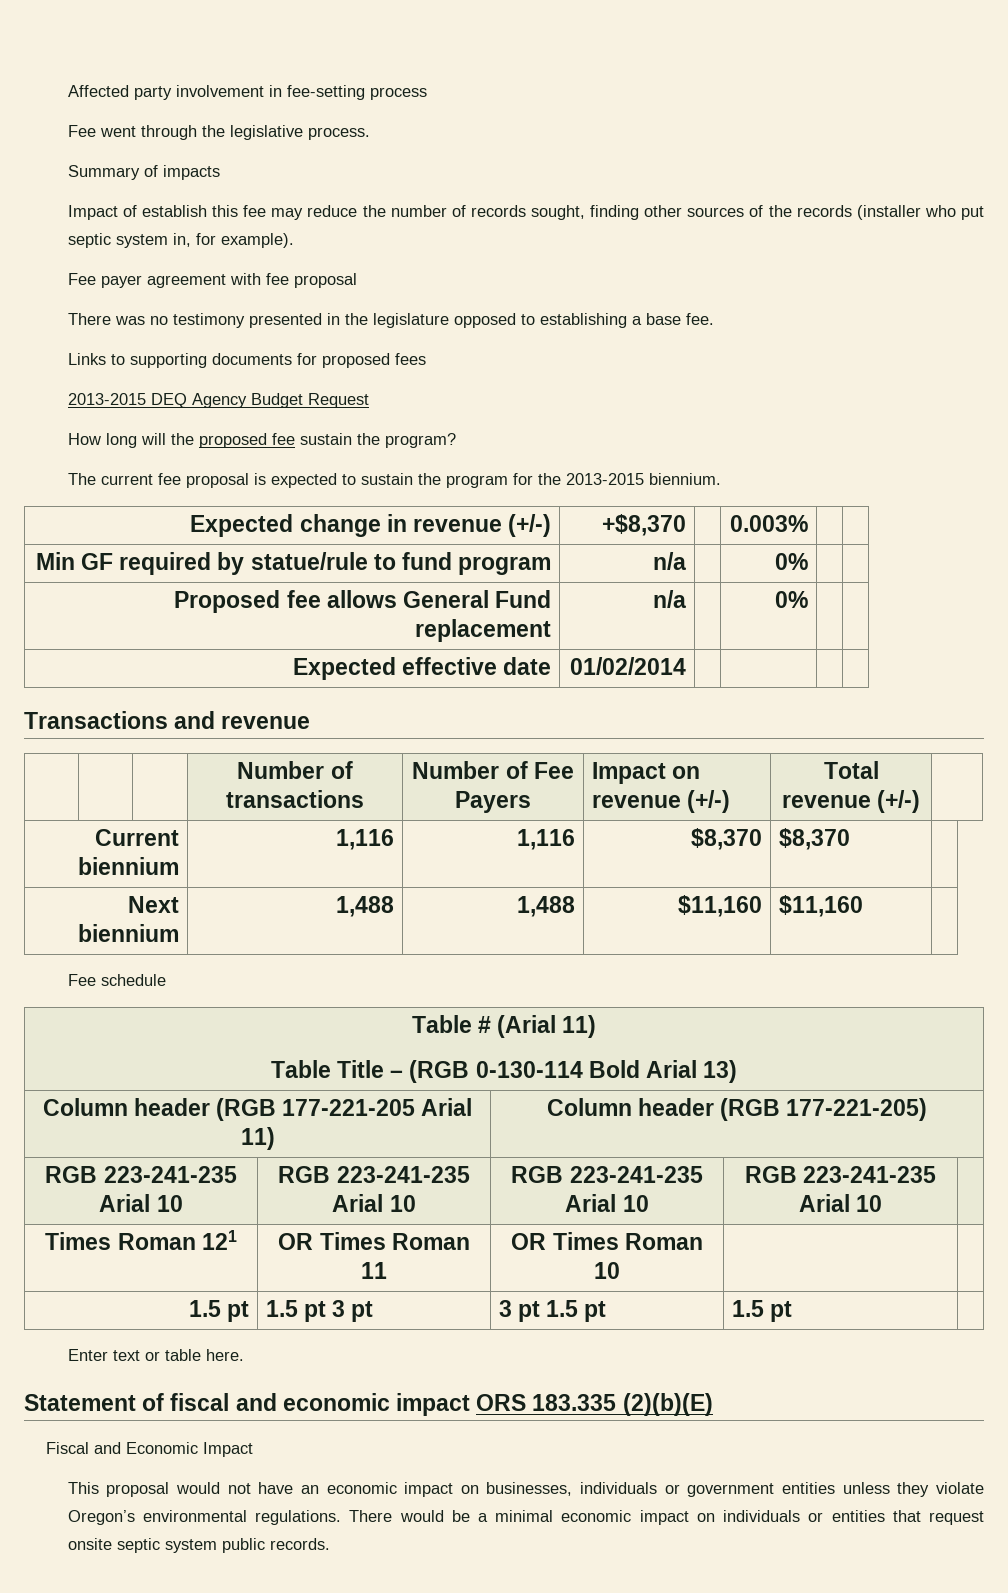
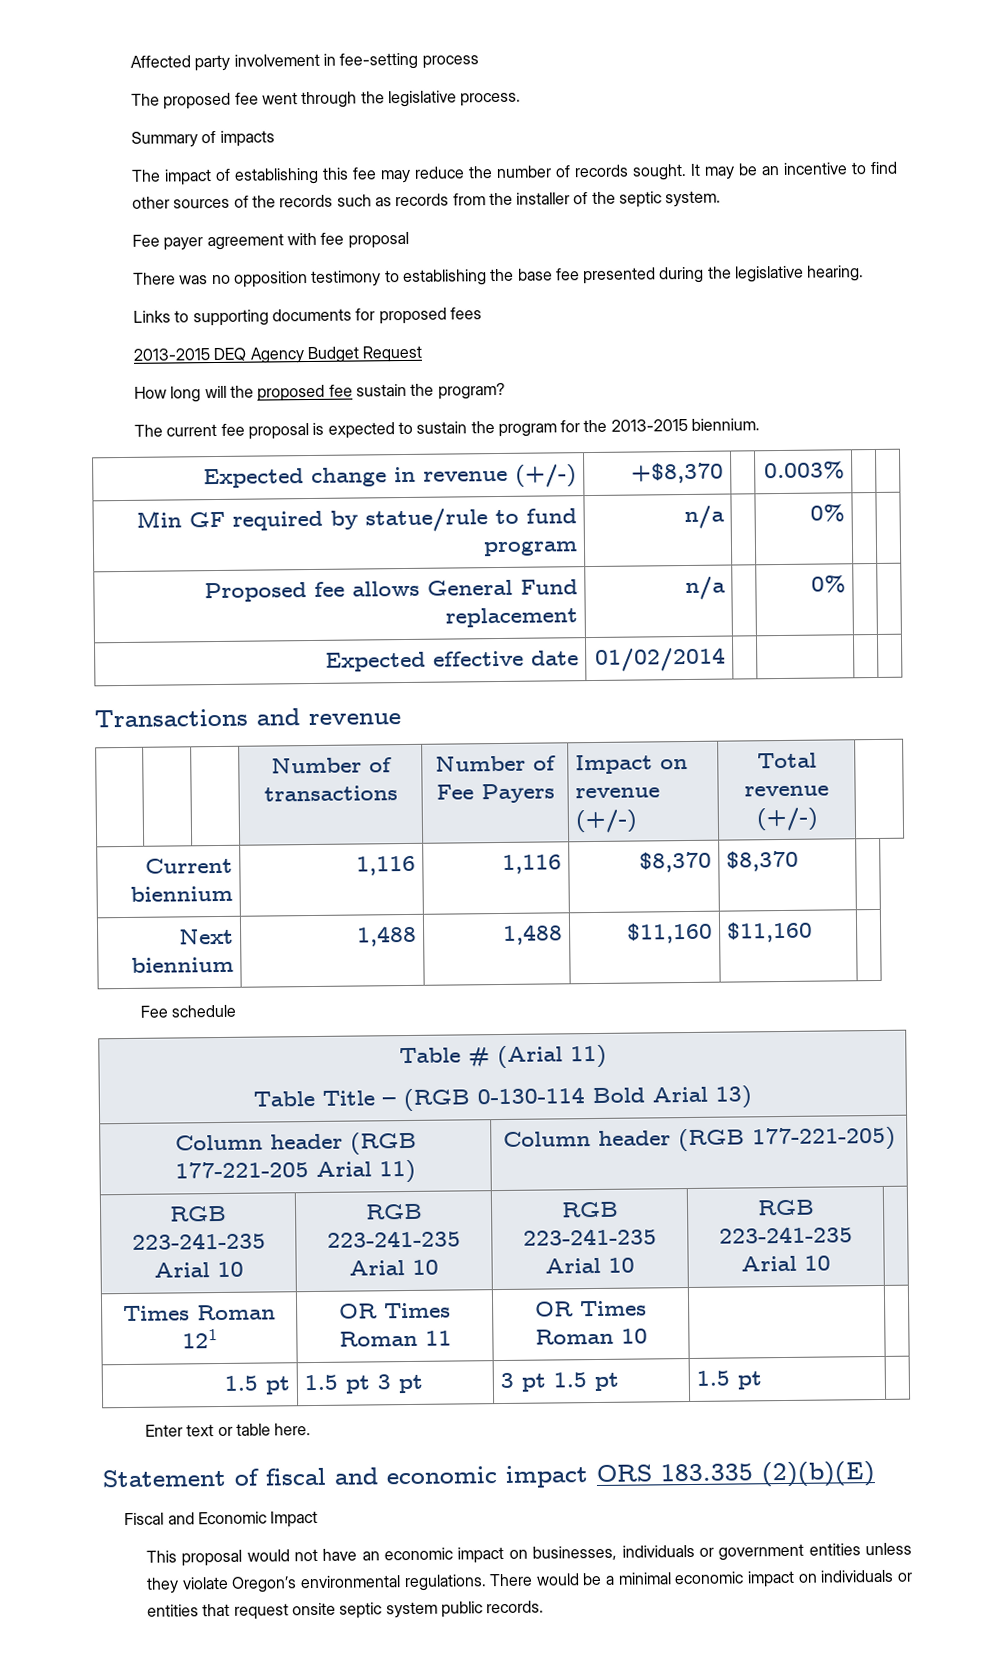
[67,125,96,137] Fee -> [130,92,259,110] The proposed fee
[67,205,207,220] Impact of establish -> [130,167,319,186] The impact of establishing
[530,205,640,220] sought, finding -> [631,161,899,181] sought. It may be an incentive to find
[856,205,984,220] [67,233,294,248] (installer who put septic system in, for example). -> [336,190,722,208] such as records from the installer of the septic system.
[172,313,714,328] testimony presented in the legislature opposed to establishing a base fee. -> [233,265,865,288] opposition testimony to establishing the base fee presented during the legislative hearing.

